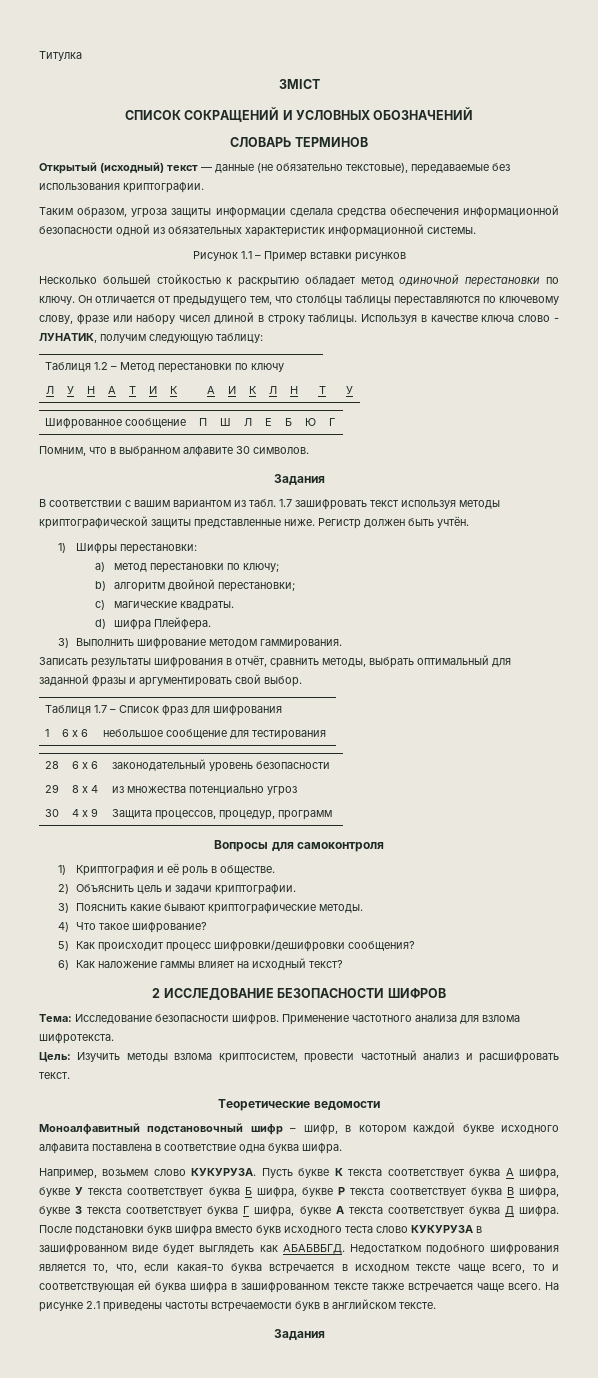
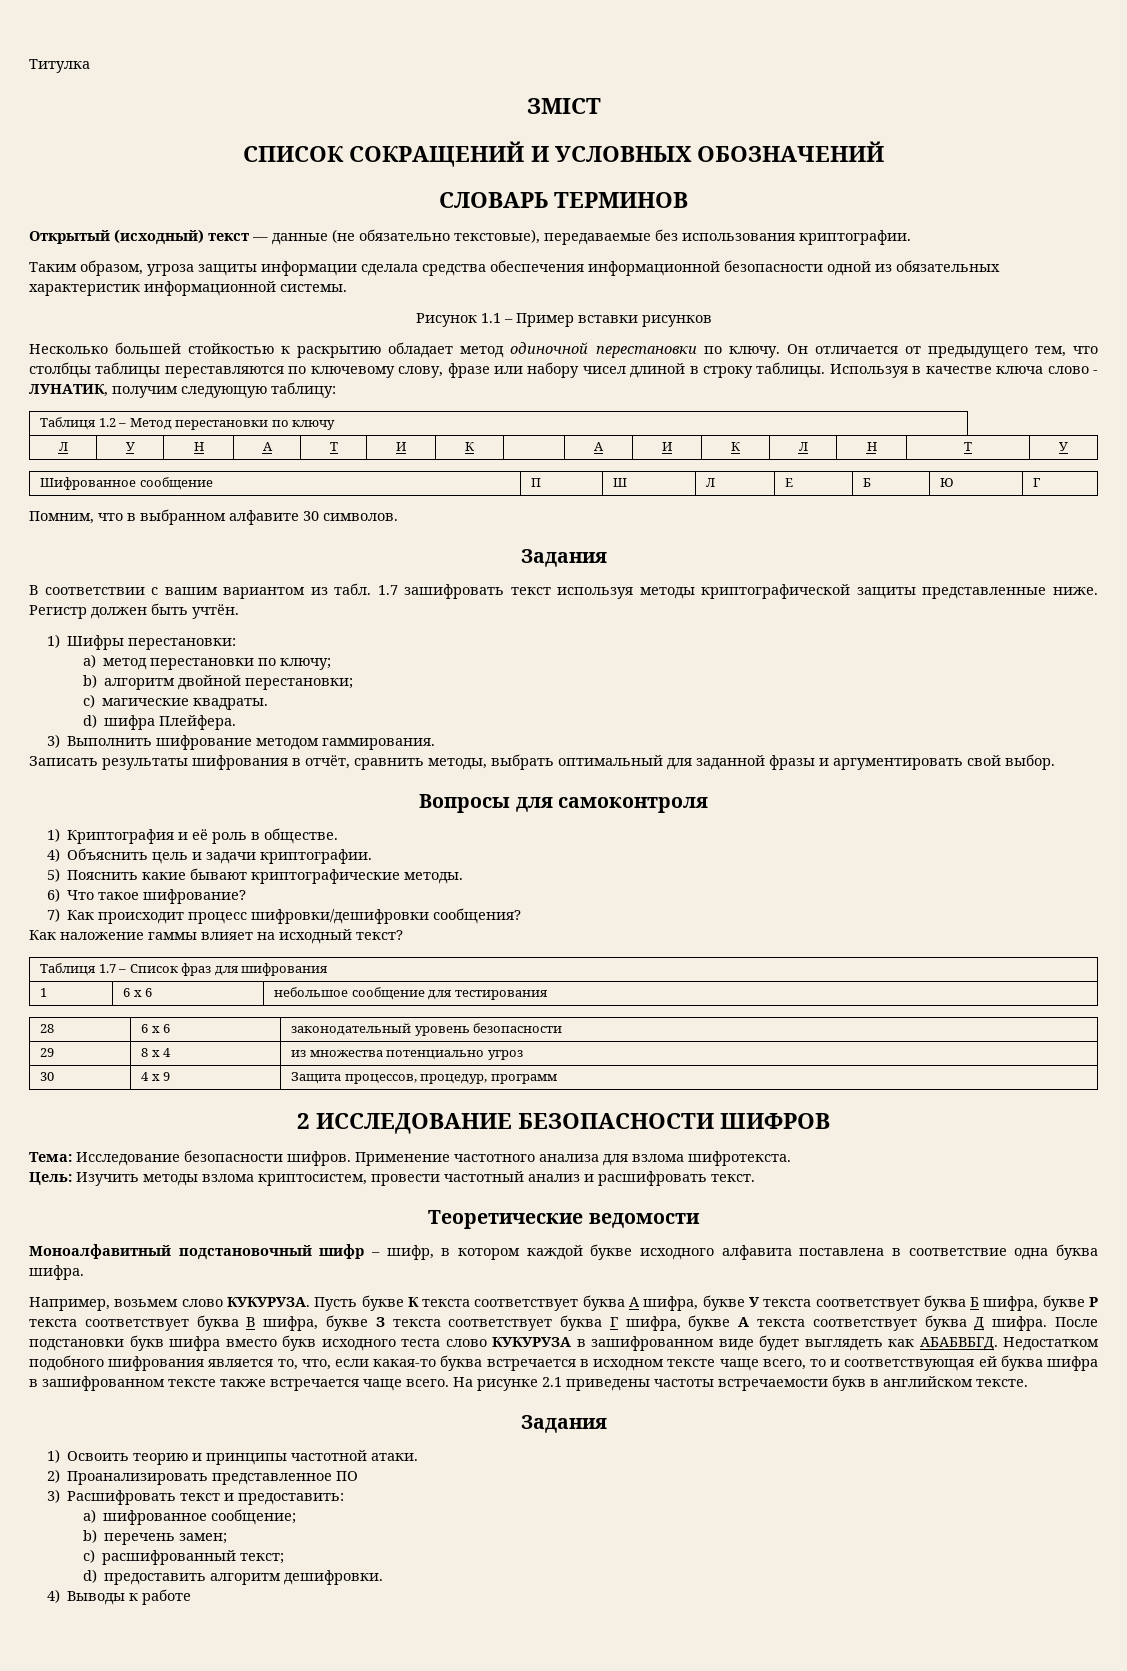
(302, 681) none -> [419,794,708,813] [46,828,339,844] [46,848,373,864] [46,868,464,884] [46,888,247,904] [46,908,522,924] [29,929,403,944] // Вопросы для самоконтроля // 1) Криптография и её роль в обществе. // 4) Объяснить цель и задачи криптографии. // 5) Пояснить какие бывают криптографические методы. // 6) Что такое шифрование? // 7) Как происходит процесс шифровки/дешифровки сообщения? // Как наложение гаммы влияет на исходный текст?
[214,840,384,852] [57,863,276,876] [57,884,297,895] [57,903,364,914] [57,922,208,933] [57,940,416,952] [57,958,344,970] // Вопросы для самоконтроля // 1) Криптография и её роль в обществе. // 2) Объяснить цель и задачи криптографии. // 3) Пояснить какие бывают криптографические методы. // 4) Что такое шифрование? // 5) Как происходит процесс шифровки/дешифровки сообщения? // 6) Как наложение гаммы влияет на исходный текст? -> (557, 1079) none
(325, 1334) none -> [46,1449,419,1465] [46,1469,359,1485] [46,1489,345,1505] [82,1509,297,1525] [82,1529,228,1545] [82,1549,285,1565] [82,1569,384,1585] [46,1589,192,1605] // 1) Освоить теорию и принципы частотной атаки. // 2) Проанализировать представленное ПО // 3) Расшифровать текст и предоставить: // a) шифрованное сообщение; // b) перечень замен; // c) расшифрованный текст; // d) предоставить алгоритм дешифровки. // 4) Выводы к работе

